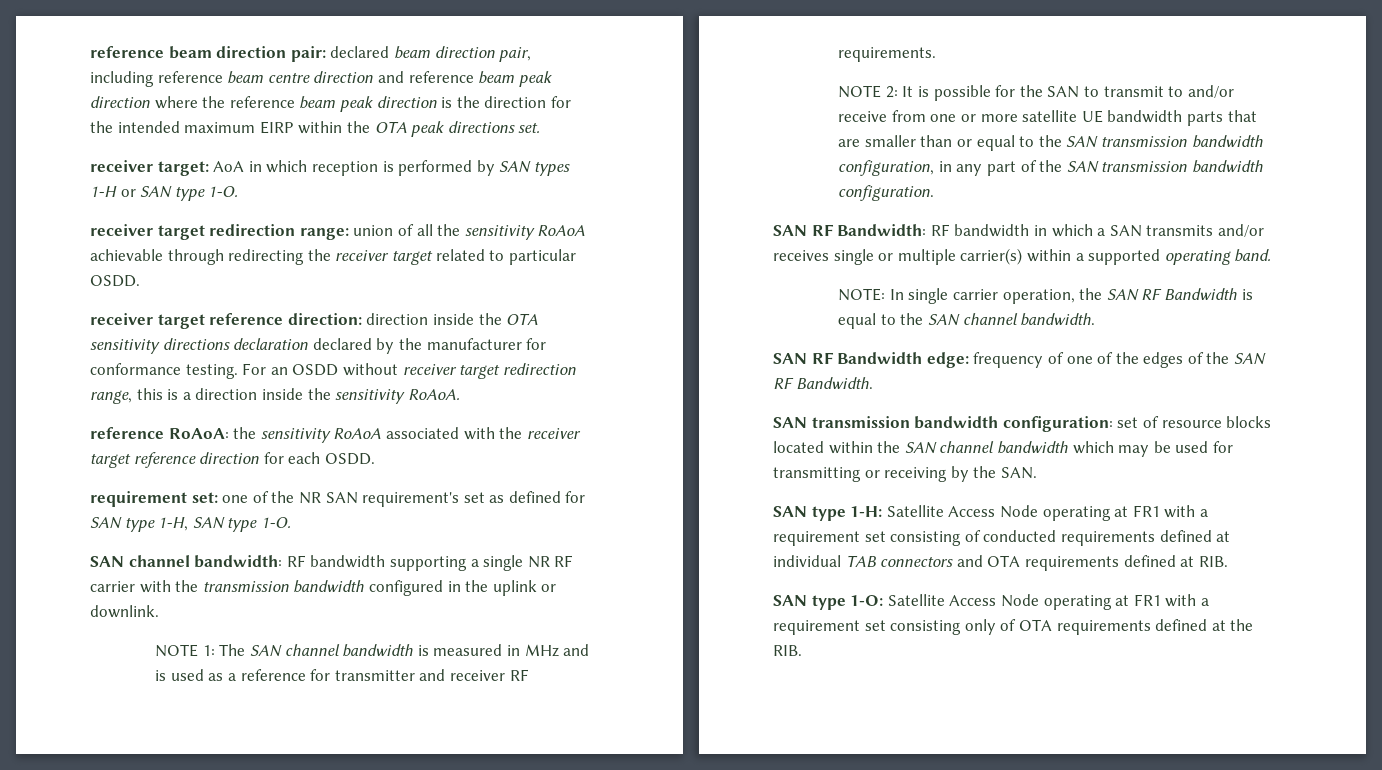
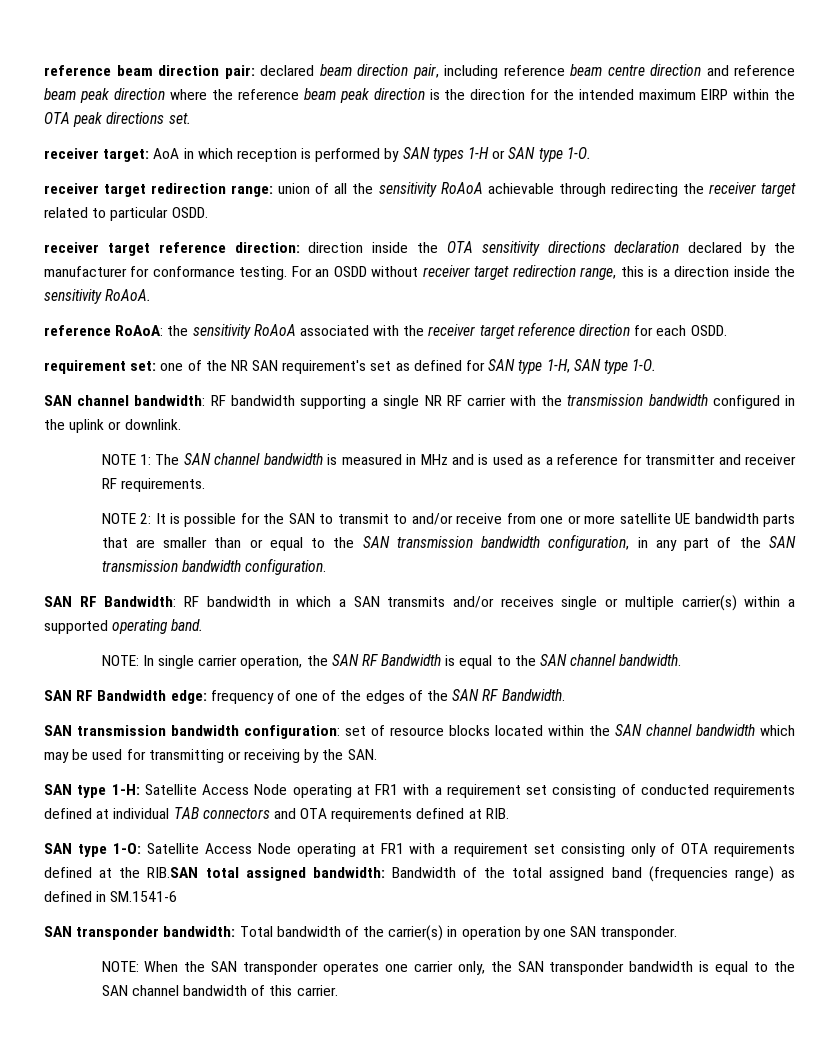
[773,645,802,656] RIB. -> [147,866,795,882] [44,891,178,902] [44,925,678,941] [101,961,796,975] [101,985,338,996] RIB.SAN total assigned bandwidth: Bandwidth of the total assigned band (frequencies range) as defined in SM.1541-6 // SAN transponder bandwidth: Total bandwidth of the carrier(s) in operation by one SAN transponder. // NOTE: When the SAN transponder operates one carrier only, the SAN transponder bandwidth is equal to the SAN channel bandwidth of this carrier.

